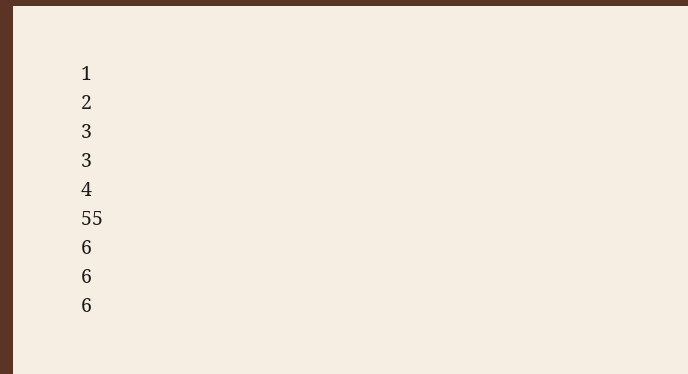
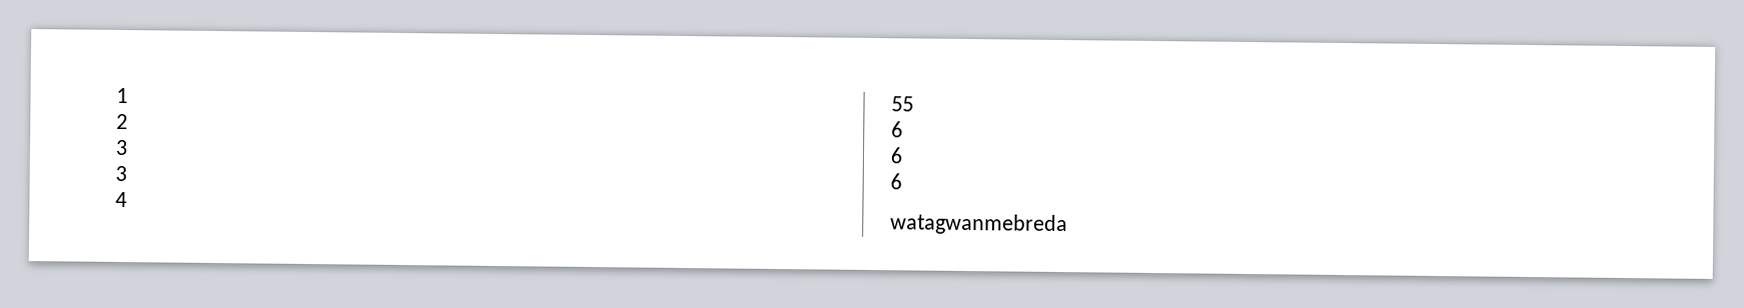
(92, 305) none -> [890,213,1068,236] // watagwanmebreda

